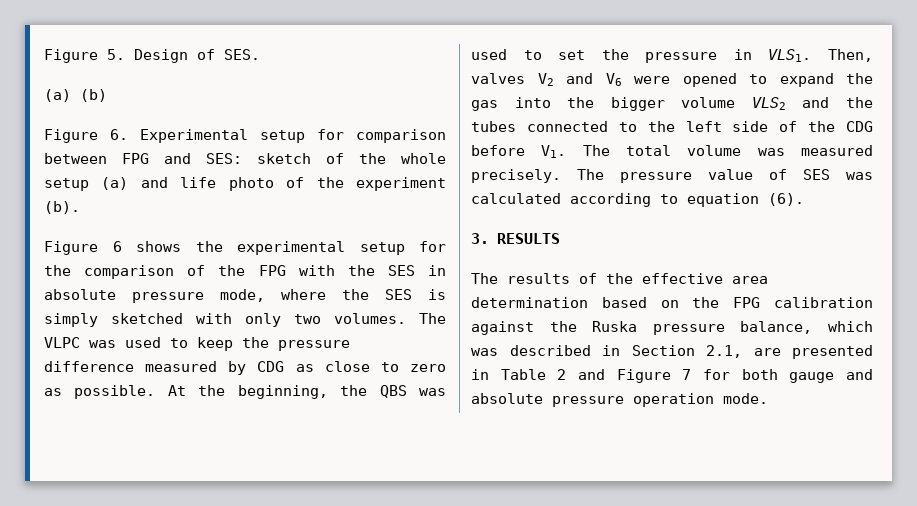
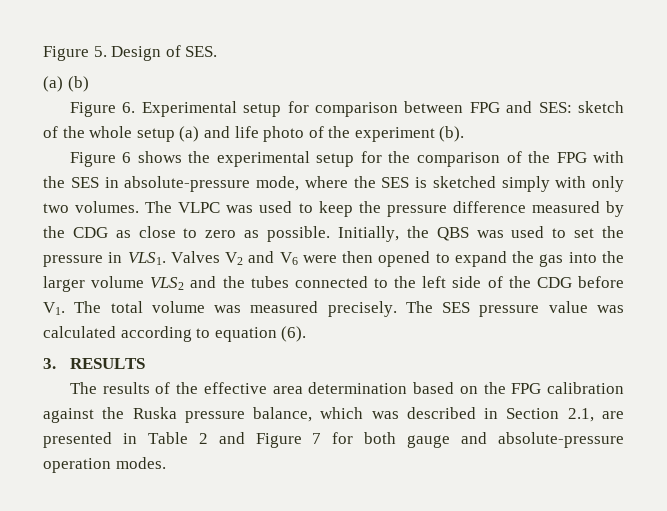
[44,289,204,303] absolute pressure -> [124,176,251,192] absolute-pressure
[44,313,183,327] simply sketched -> [432,176,550,192] sketched simply
(247, 368) none -> [43,226,65,238] the
[167,385,328,399] At the beginning, -> [337,226,399,242] Initially,
[828,49,873,62] [471,73,525,84] Then, valves -> [170,251,220,263] Valves
(670, 80) none -> [342,251,374,263] then
[610,97,665,111] bigger -> [43,276,85,292] larger
(604, 174) none -> [442,302,471,313] SES
[769,169,830,180] of SES -> (588, 307) none
[471,393,768,407] absolute pressure operation mode. -> [498,432,625,448] [43,457,166,473] absolute-pressure operation modes.

